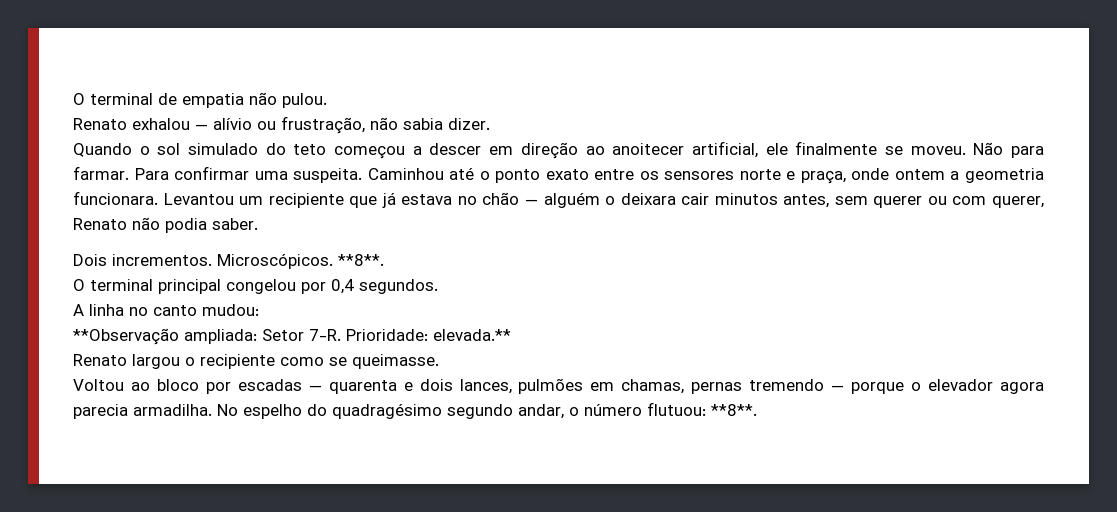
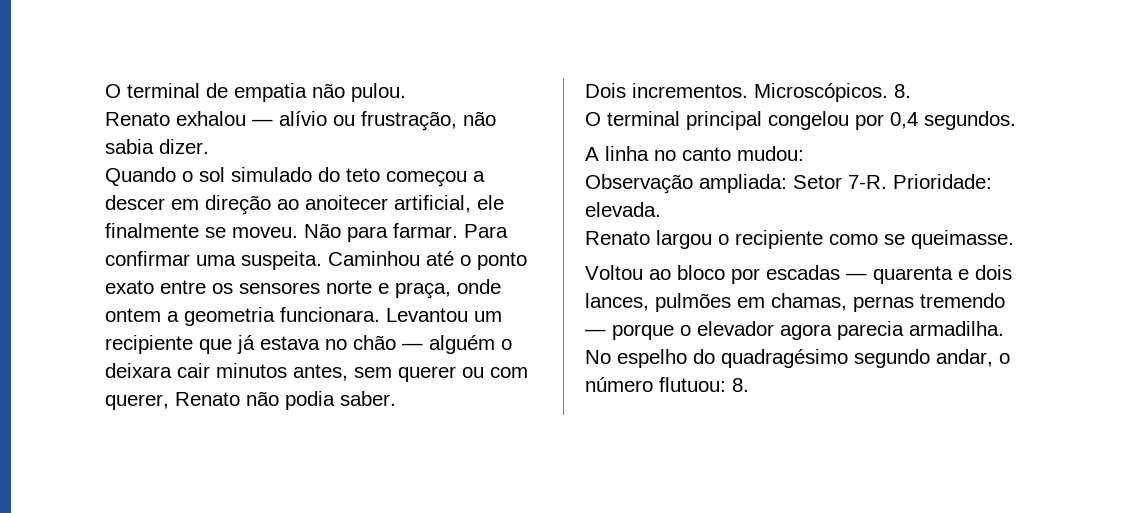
[338,254,384,266] **8**. -> [894,84,911,98] 8.
[73,328,179,345] **Observação -> [585,174,693,194] Observação
[433,329,511,341] elevada.** -> [585,202,661,217] elevada.
[711,404,757,416] **8**. -> [732,378,749,392] 8.

